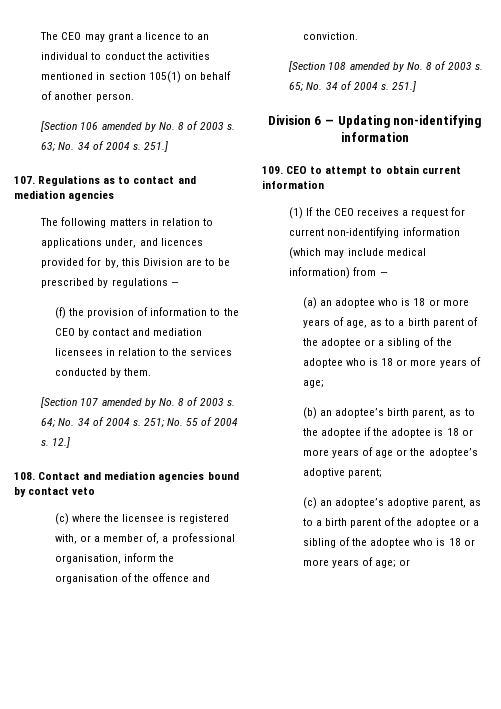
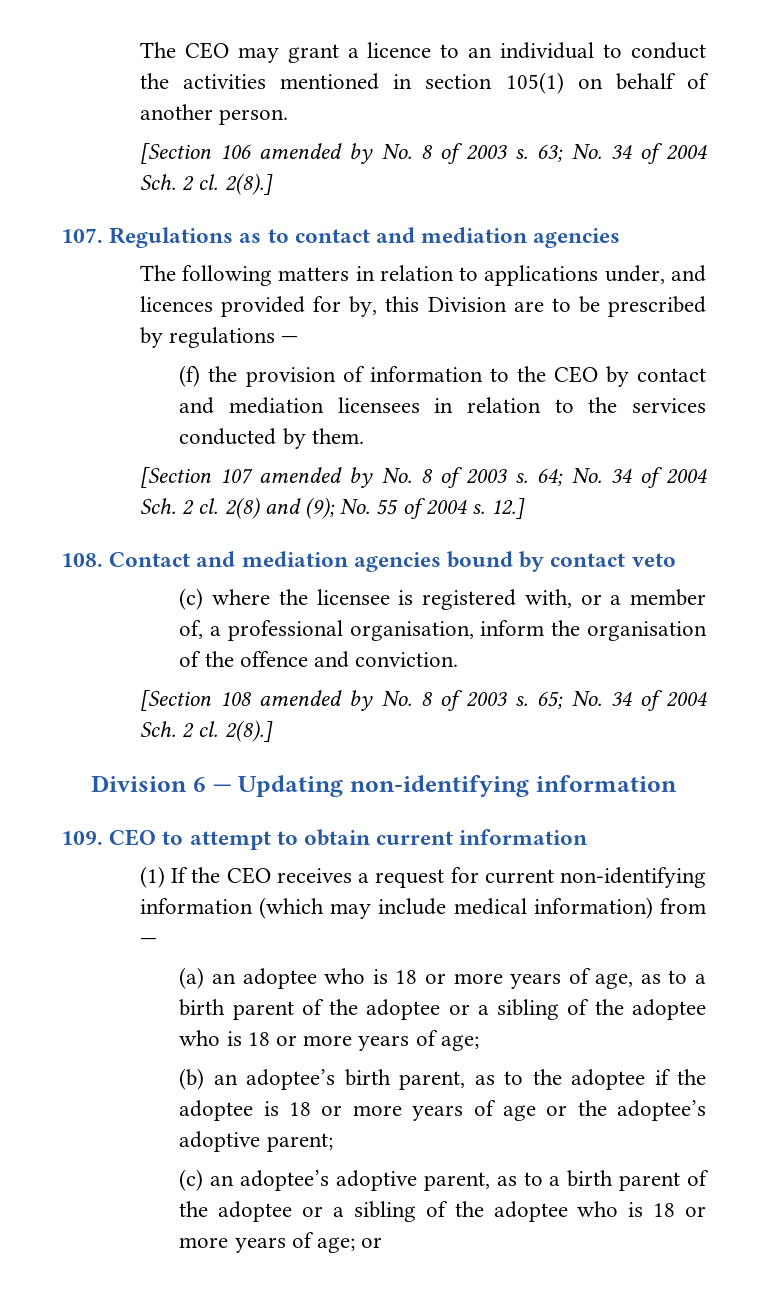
[132,141,168,152] s. 251.] -> [139,173,273,195] Sch. 2 cl. 2(8).]
[132,418,165,428] s. 251; -> [139,497,335,519] Sch. 2 cl. 2(8) and (9);
[380,81,416,92] s. 251.] -> [139,720,273,742] Sch. 2 cl. 2(8).]

